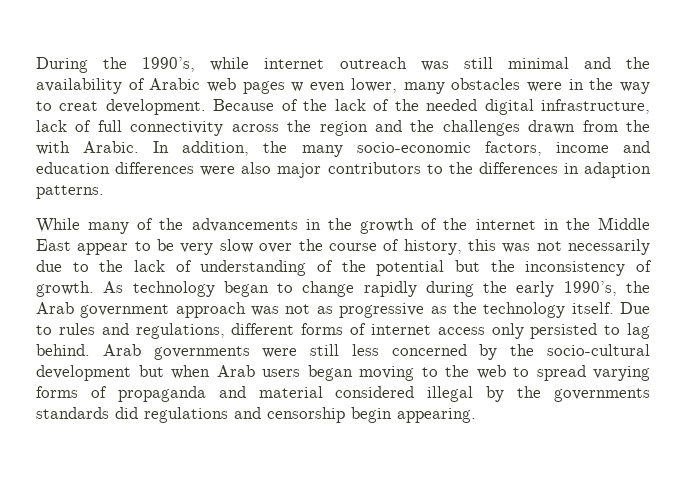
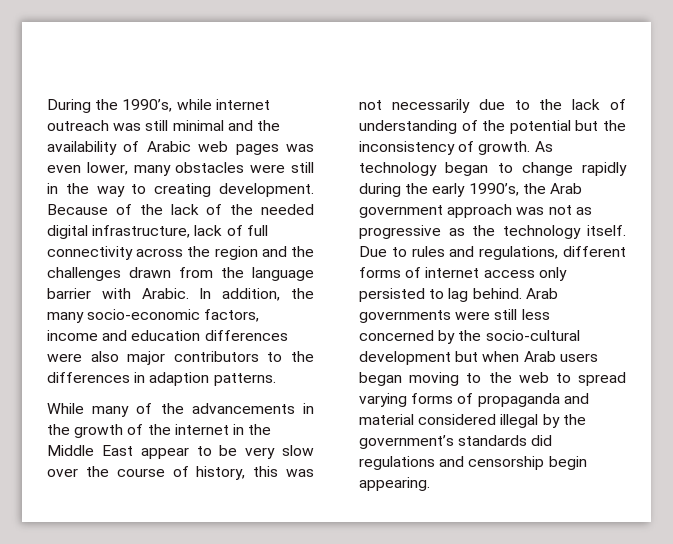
[291,82,304,92] w -> [286,144,314,152] was
(562, 87) none -> [291,162,314,173] still
[59,101,99,111] creat -> [154,183,212,197] creating
(650, 126) none -> [252,267,314,281] [47,288,91,299] language barrier
[554,388,651,402] governments -> [359,435,454,449] government’s

